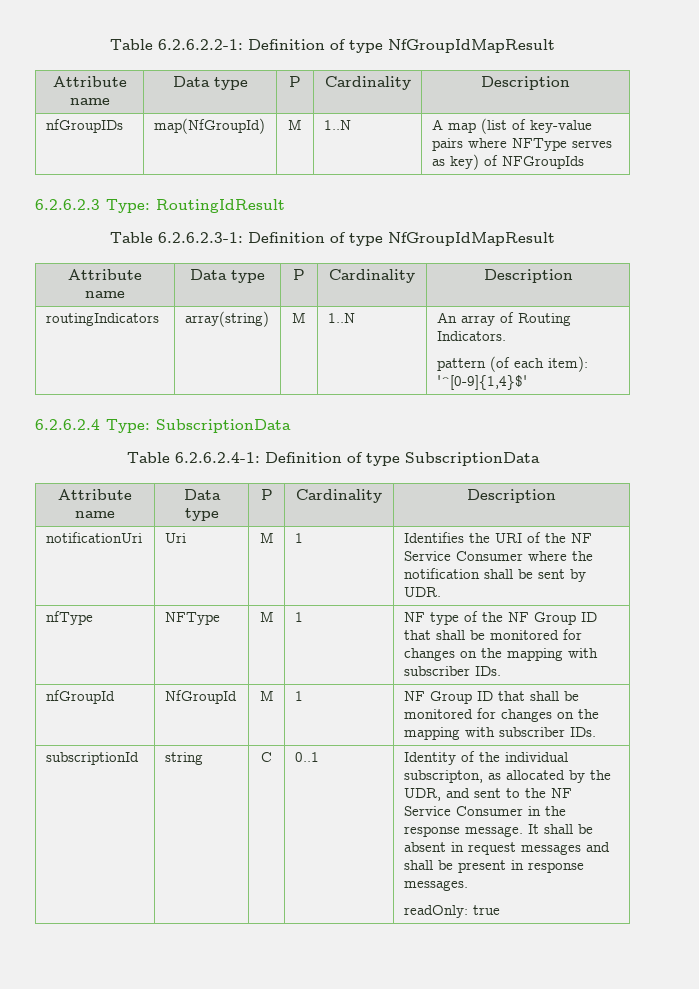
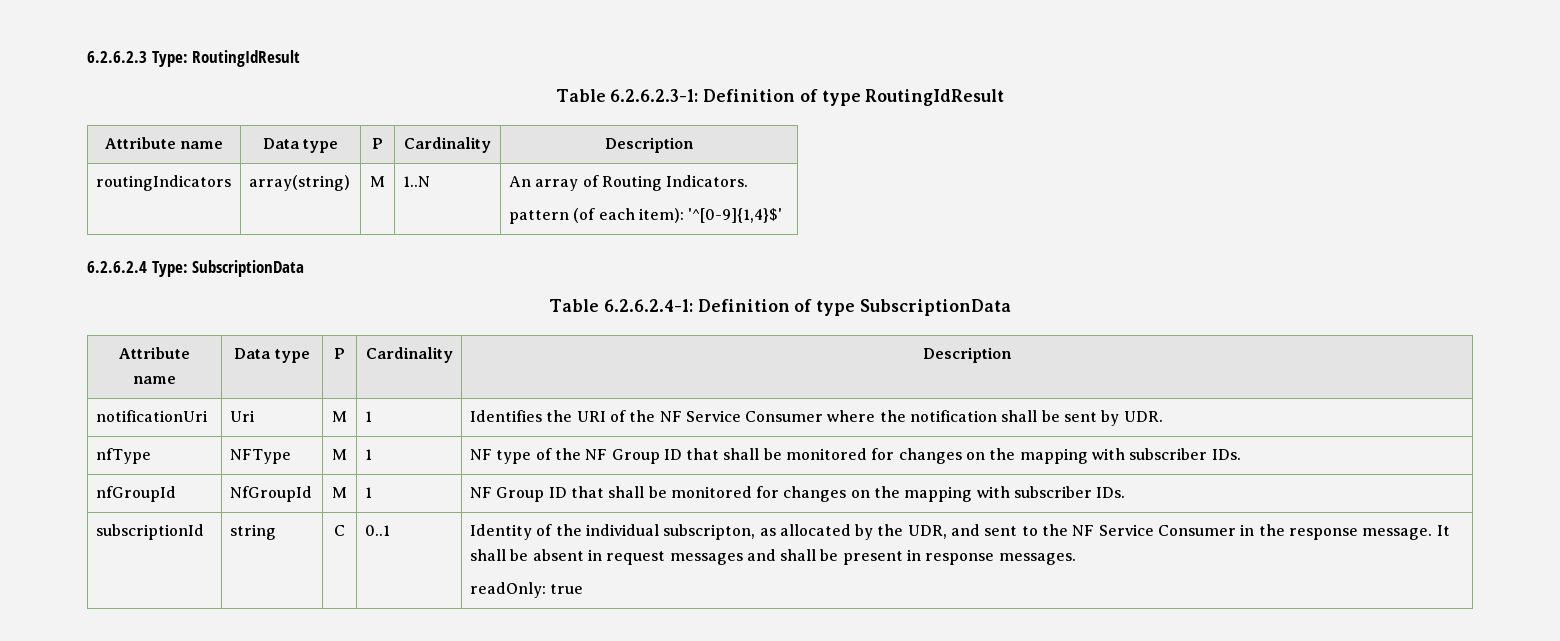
[110,39,555,53] [52,76,127,87] [69,98,110,105] [172,76,248,90] [289,76,301,87] [324,76,411,90] [481,76,570,90] [45,119,123,133] [153,118,265,134] [288,119,302,130] [323,120,351,130] [431,118,592,134] [431,138,612,151] [431,154,584,170] Table 6.2.6.2.2-1: Definition of type NfGroupIdMapResult // Attribute name | Data type | P | Cardinality | Description // nfGroupIDs | map(NfGroupId) | M | 1..N | A map (list of key-value pairs where NFType serves as key) of NFGroupIds // -> (87, 57) none
[388,232,555,246] NfGroupIdMapResult -> [865,89,1005,106] RoutingIdResult

